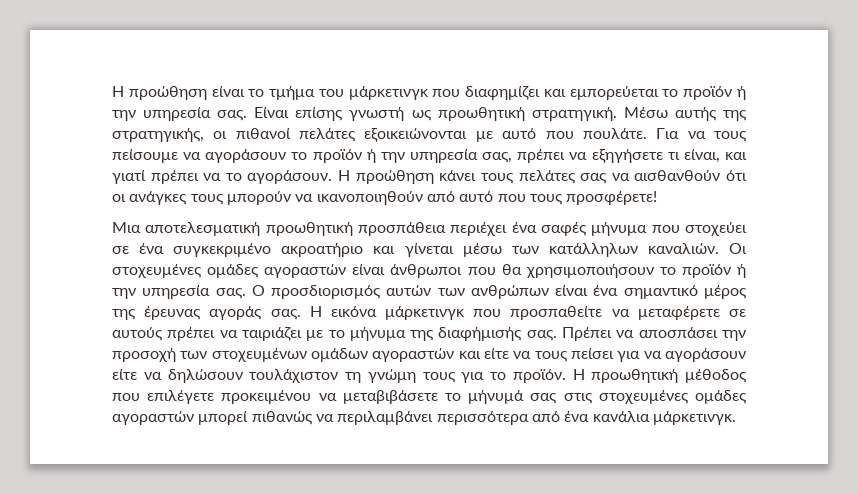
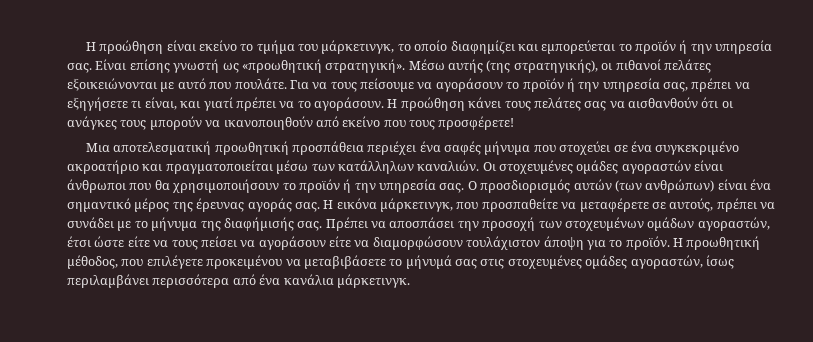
(245, 91) none -> [198,40,237,51] εκείνο
[348,86,461,100] μάρκετινγκ που -> [321,40,448,54] μάρκετινγκ, το οποίο
[437,107,748,121] [112,128,204,142] προωθητική στρατηγική. Μέσω αυτής της στρατηγικής, -> [241,59,598,73] «προωθητική στρατηγική». Μέσω αυτής (της στρατηγικής),
[459,191,494,202] αυτό -> [342,116,381,127] εκείνο
[404,243,454,257] γίνεται -> [165,160,274,174] πραγματοποιείται
[437,285,549,299] των ανθρώπων -> [614,179,715,193] (των ανθρώπων)
[385,306,466,320] μάρκετινγκ -> [380,198,453,212] μάρκετινγκ,
[112,327,302,341] αυτούς πρέπει να ταιριάζει -> [669,198,775,212] [67,217,115,228] αυτούς, πρέπει να συνάδει
[372,348,481,362] αγοραστών και -> [697,217,770,231] [67,236,125,247] αγοραστών, έτσι ώστε
[617,351,641,362] για -> (238, 241) none
[167,369,456,383] δηλώσουν τουλάχιστον τη γνώμη τους -> [372,236,584,250] διαμορφώσουν τουλάχιστον άποψη
[685,369,747,383] μέθοδος -> [67,255,118,269] μέθοδος,
[112,411,334,425] αγοραστών μπορεί πιθανώς να -> [630,255,734,269] αγοραστών, ίσως

